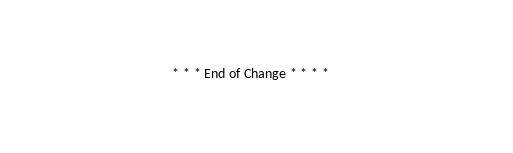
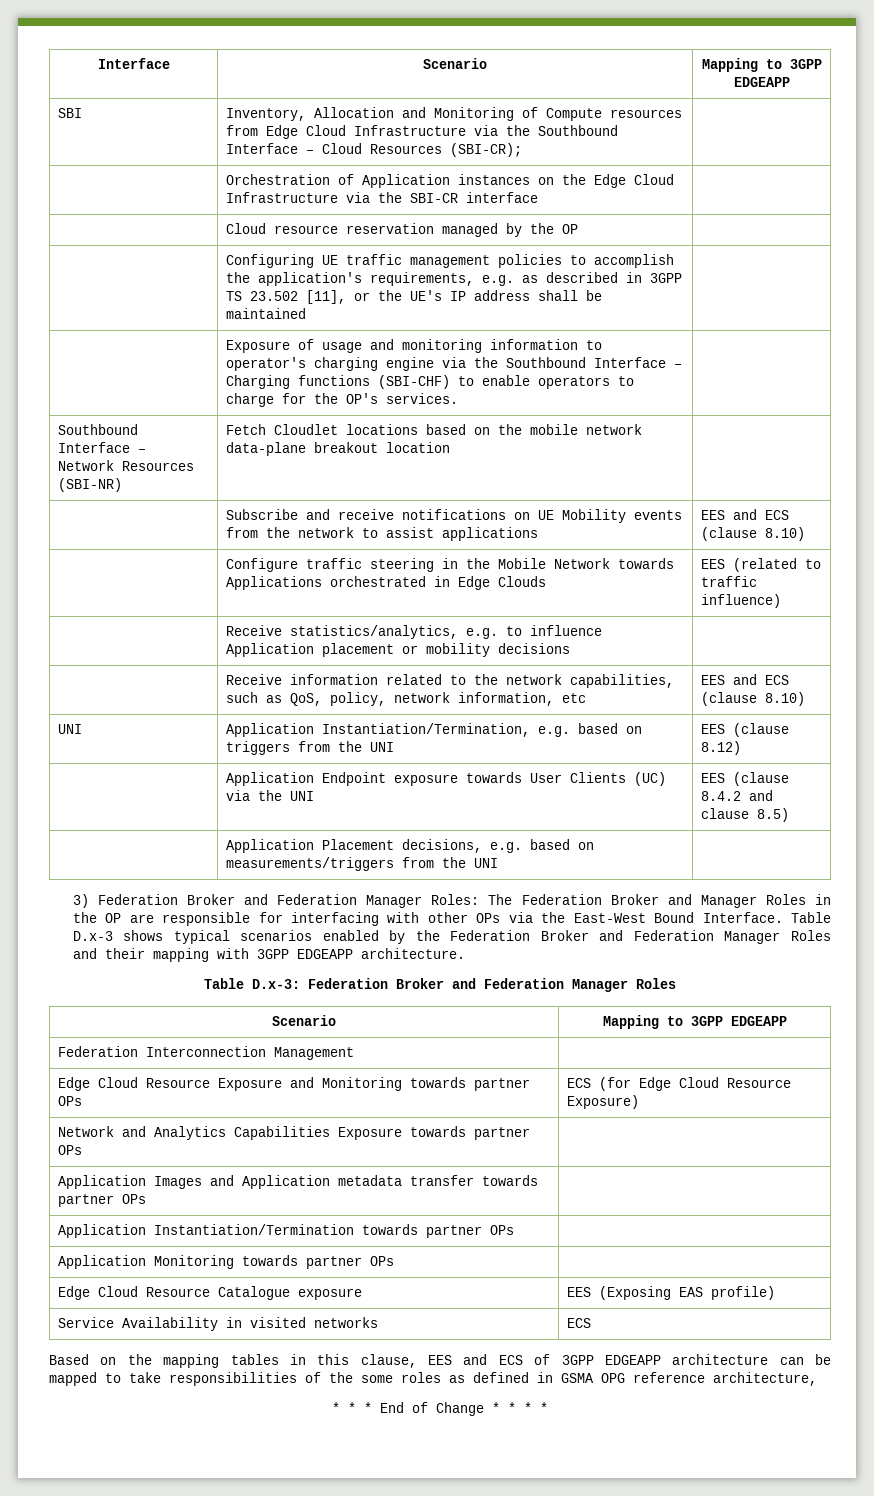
(171, 73) none -> [97,58,170,69] [423,58,487,69] [701,58,822,72] [733,77,790,87] [57,108,82,118] [225,107,682,121] [225,125,618,139] [225,143,522,157] [225,174,674,188] [225,192,538,203] [225,223,578,237] [225,254,674,268] [225,272,682,286] [225,290,602,304] [225,308,306,319] [225,339,602,353] [225,357,682,371] [225,375,634,389] [225,393,458,407] [57,424,138,435] [57,442,146,453] [57,460,194,471] [57,478,122,492] [225,424,642,435] [225,442,450,456] [225,509,682,523] [225,527,538,541] [700,509,789,520] [700,527,805,541] [225,558,674,572] [225,576,546,590] [700,558,821,572] [700,576,757,587] [700,594,781,608] [225,625,602,639] [225,643,570,657] [225,674,674,688] [225,692,586,706] [700,674,789,685] [700,692,805,706] [57,724,82,734] [225,723,642,737] [225,741,394,755] [700,723,789,737] [700,741,741,755] [225,772,666,786] [225,790,314,801] [700,772,789,786] [700,790,773,801] [700,808,789,822] [225,839,594,853] [225,857,498,871] [72,894,832,908] [72,912,832,926] [72,930,832,944] [72,948,465,962] [204,978,676,992] [272,1015,336,1026] [602,1015,787,1029] [57,1046,354,1060] [57,1077,530,1091] [57,1096,82,1106] [566,1077,791,1091] [566,1095,639,1109] [57,1126,530,1140] [57,1145,82,1155] [57,1175,538,1189] [57,1194,146,1207] [57,1224,514,1238] [57,1255,394,1269] [57,1286,362,1300] [566,1286,775,1300] [57,1317,378,1331] [566,1318,591,1328] [49,1354,831,1368] [49,1372,817,1386] Interface | Scenario | Mapping to 3GPP EDGEAPP // SBI | Inventory, Allocation and Monitoring of Compute resources from Edge Cloud Infrastructure via the Southbound Interface – Cloud Resources (SBI-CR); | // | Orchestration of Application instances on the Edge Cloud Infrastructure via the SBI-CR interface | // | Cloud resource reservation managed by the OP | // | Configuring UE traffic management policies to accomplish the application's requirements, e.g. as described in 3GPP TS 23.502 [11], or the UE's IP address shall be maintained | // | Exposure of usage and monitoring information to operator's charging engine via the Southbound Interface – Charging functions (SBI-CHF) to enable operators to charge for the OP's services. | // Southbound Interface – Network Resources (SBI-NR) | Fetch Cloudlet locations based on the mobile network data-plane breakout location | // | Subscribe and receive notifications on UE Mobility events from the network to assist applications | EES and ECS (clause 8.10) // | Configure traffic steering in the Mobile Network towards Applications orchestrated in Edge Clouds | EES (related to traffic influence) // | Receive statistics/analytics, e.g. to influence Application placement or mobility decisions | // | Receive information related to the network capabilities, such as QoS, policy, network information, etc | EES and ECS (clause 8.10) // UNI | Application Instantiation/Termination, e.g. based on triggers from the UNI | EES (clause 8.12) // | Application Endpoint exposure towards User Clients (UC) via the UNI | EES (clause 8.4.2 and clause 8.5) // | Application Placement decisions, e.g. based on measurements/triggers from the UNI | // 3) Federation Broker and Federation Manager Roles: The Federation Broker and Manager Roles in the OP are responsible for interfacing with other OPs via the East-West Bound Interface. Table D.x-3 shows typical scenarios enabled by the Federation Broker and Federation Manager Roles and their mapping with 3GPP EDGEAPP architecture. // Table D.x-3: Federation Broker and Federation Manager Roles // Scenario | Mapping to 3GPP EDGEAPP // Federation Interconnection Management | // Edge Cloud Resource Exposure and Monitoring towards partner OPs | ECS (for Edge Cloud Resource Exposure) // Network and Analytics Capabilities Exposure towards partner OPs | // Application Images and Application metadata transfer towards partner OPs | // Application Instantiation/Termination towards partner OPs | // Application Monitoring towards partner OPs | // Edge Cloud Resource Catalogue exposure | EES (Exposing EAS profile) // Service Availability in visited networks | ECS // Based on the mapping tables in this clause, EES and ECS of 3GPP EDGEAPP architecture can be mapped to take responsibilities of the some roles as defined in GSMA OPG reference architecture, //

